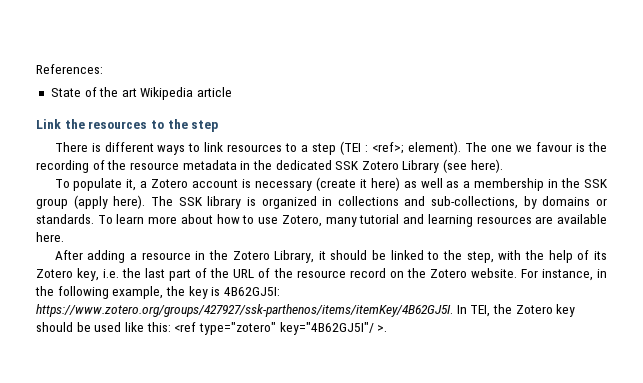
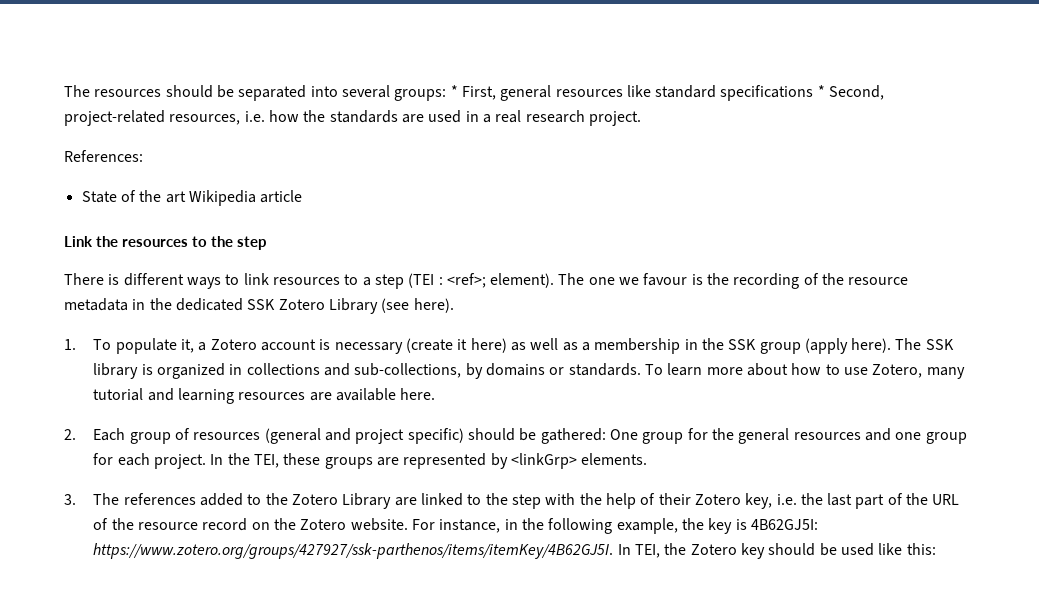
(36, 69) none -> [64,85,885,101] [64,110,641,126] The resources should be separated into several groups: * First, general resources like standard specifications * Second, project-related resources, i.e. how the standards are used in a real research project. //
(503, 166) none -> [64,339,76,350] 1.
[54,250,387,263] After adding a resource in the Zotero Library, it should be -> [64,428,967,444] [93,453,648,469] [64,493,417,509] 2. Each group of resources (general and project specific) should be gathered: One group for the general resources and one group for each project. In the TEI, these groups are represented by <linkGrp> elements. // 3. The references added to the Zotero Library are
[466,251,494,263] step, -> [511,494,541,509] step
[593,251,607,260] its -> [658,493,691,505] their
[174,322,388,335] <ref type="zotero" key="4B62GJ5I"/ >. -> (936, 549) none

